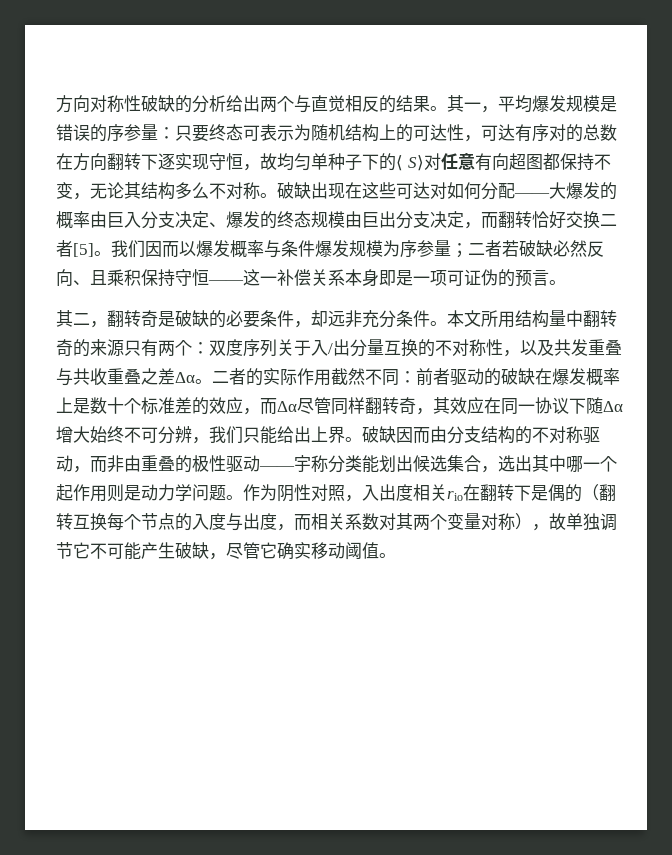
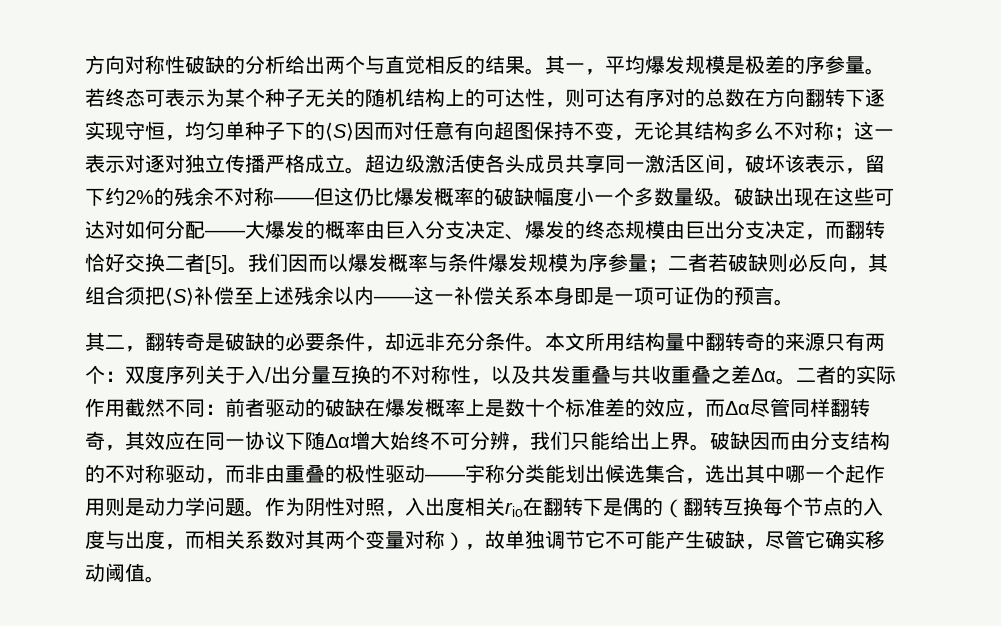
[56,124,90,141] 错误 -> [745,55,785,74] 极差
[158,125,209,142] ：只要 -> [865,68,885,75] [85,88,105,107] 。若
(311, 132) none -> [225,88,365,107] 某个种子无关的
(481, 138) none -> [565,88,585,107] 则
[260,153,277,170] 故 -> (185, 138) none
[396,155,424,171] ⟨ S⟩ -> [325,122,394,141] ⟨S⟩因而
[542,153,560,170] 都 -> (534, 131) none
(260, 190) none -> [834,121,894,141] [85,154,885,174] [85,187,714,207] ；这一表示对逐对独立传播严格成立。超边级激活使各头成员共享同一激活区间，破坏该表示，留下约2%的残余不对称——但这仍比爆发概率的破缺幅度小一个多数量级
[553,240,604,257] [56,269,209,287] 必然反向、且乘积保持守恒 -> [768,253,888,273] [85,286,374,306] 则必反向，其组合须把⟨S⟩补偿至上述残余以内

